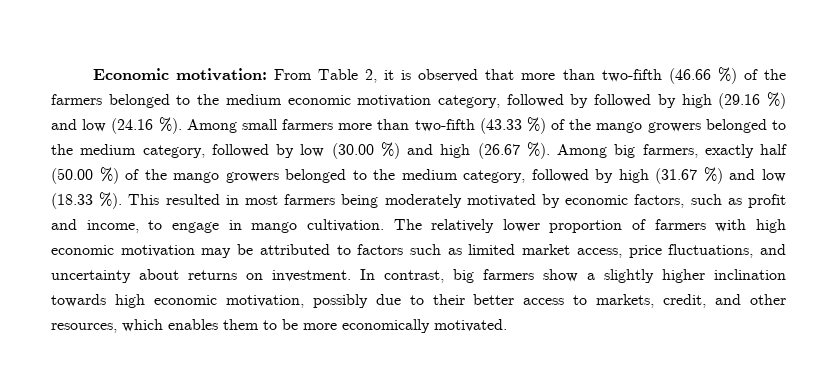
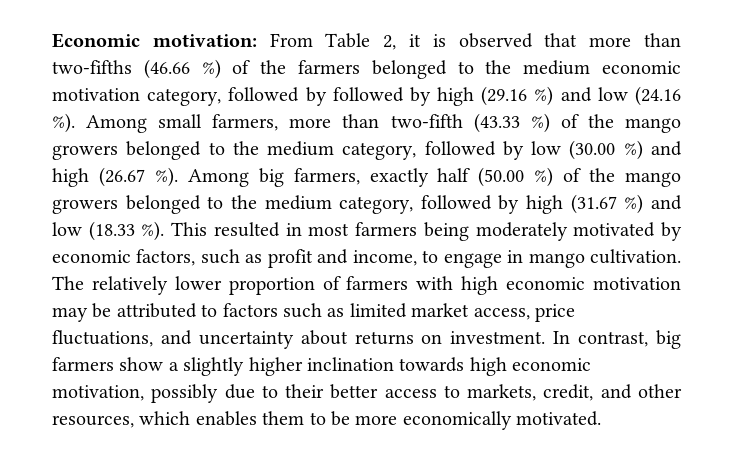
[601,69,662,82] two-fifth -> [52,60,132,74] two-fifths
[282,119,334,130] farmers -> [212,114,279,131] farmers,

